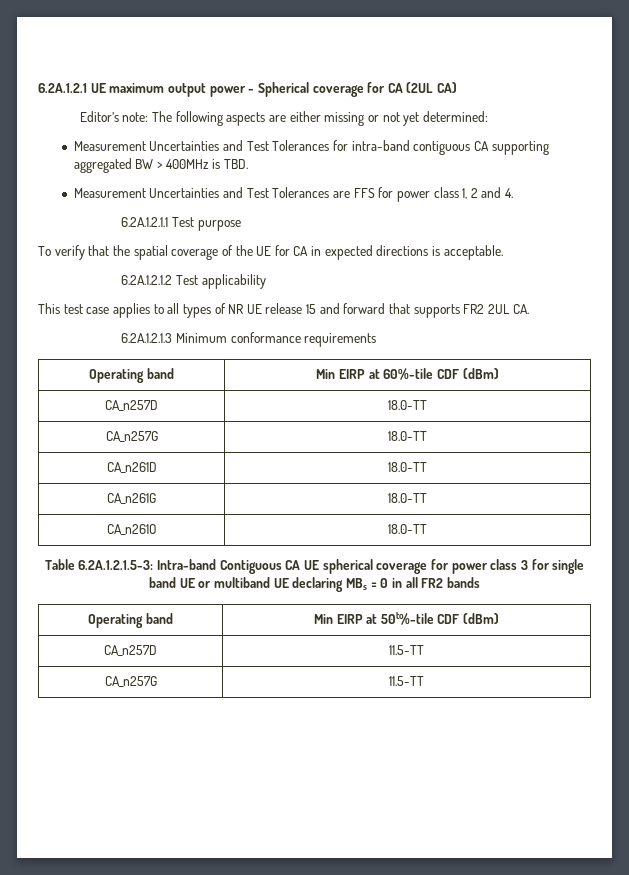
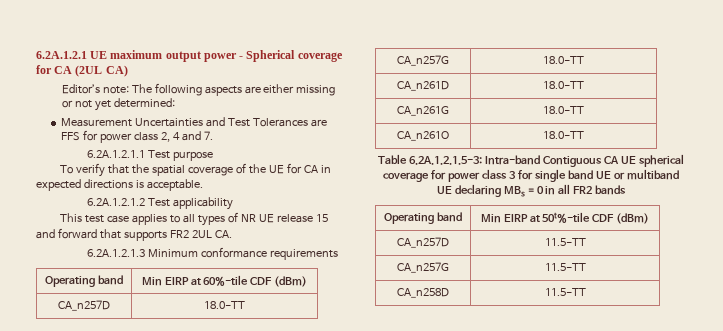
[73,140,549,155] [73,158,248,173] // Measurement Uncertainties and Test Tolerances for intra-band contiguous CA supporting aggregated BW > 400MHz is TBD. -> (175, 103) none
[462,187,514,199] 1, 2 and 4. -> [160,131,213,142] 2, 4 and 7.
(425, 681) none -> [397,288,449,298] [544,288,586,296] // CA_n258D | 11.5-TT

